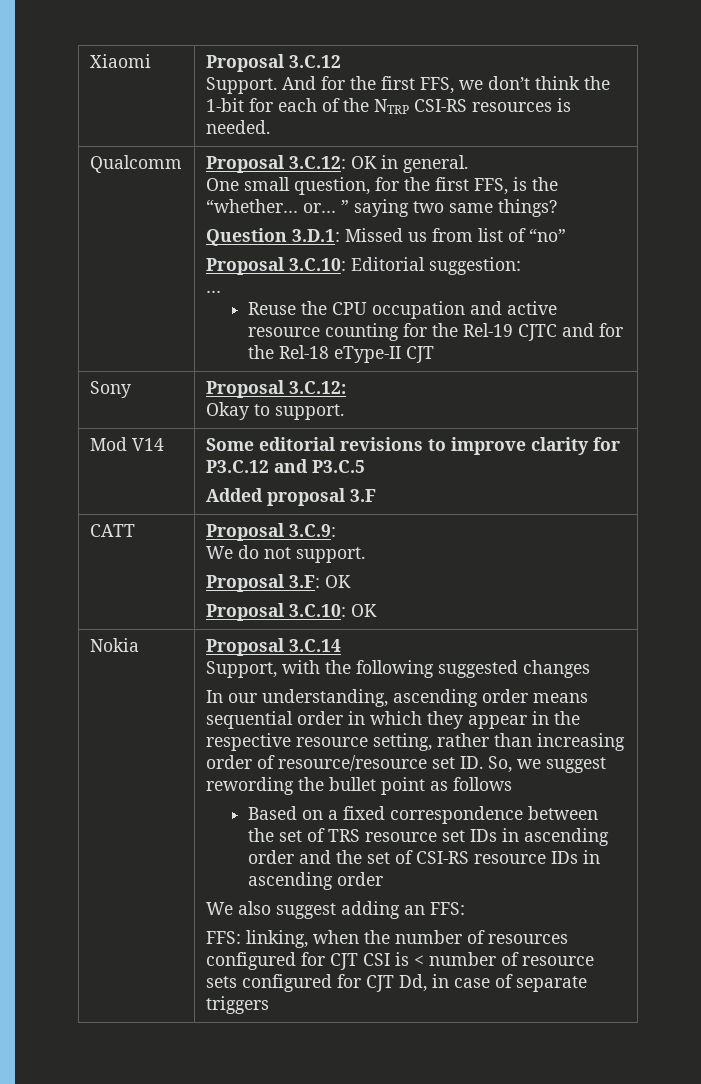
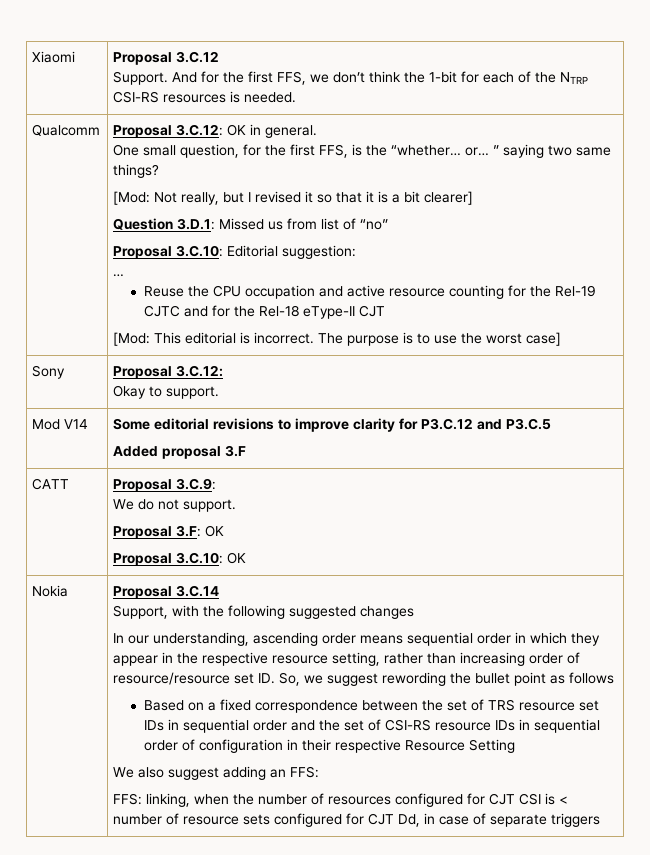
(557, 208) none -> [113,191,474,205] // [Mod: Not really, but I revised it so that it is a bit clearer]
(434, 354) none -> [113,332,562,346] // [Mod: This editorial is incorrect. The purpose is to use the worst case]
[523,828,609,846] ascending -> [182,719,249,733] sequential
[247,872,383,890] ascending order -> [533,719,600,733] [143,739,515,753] sequential order of configuration in their respective Resource Setting

